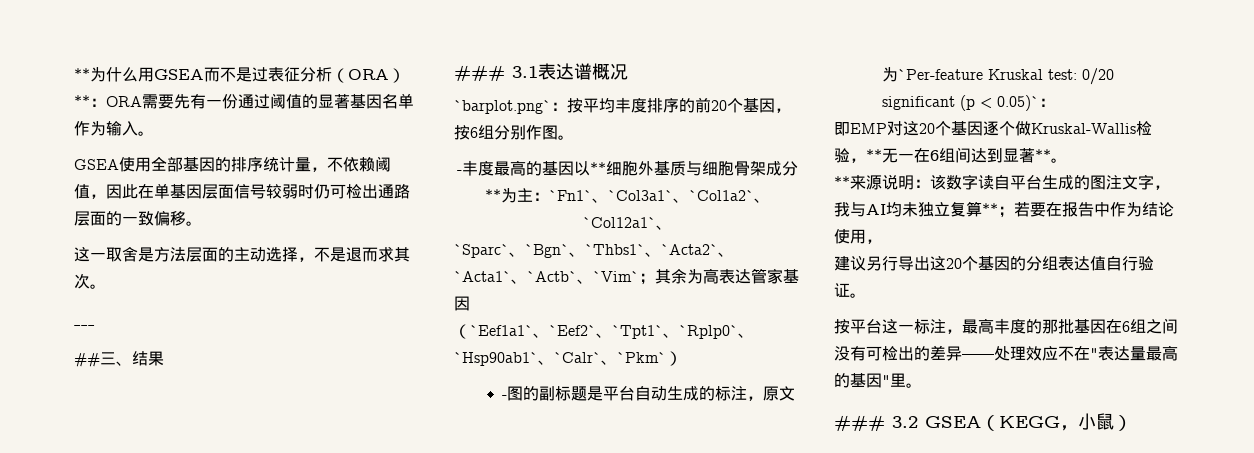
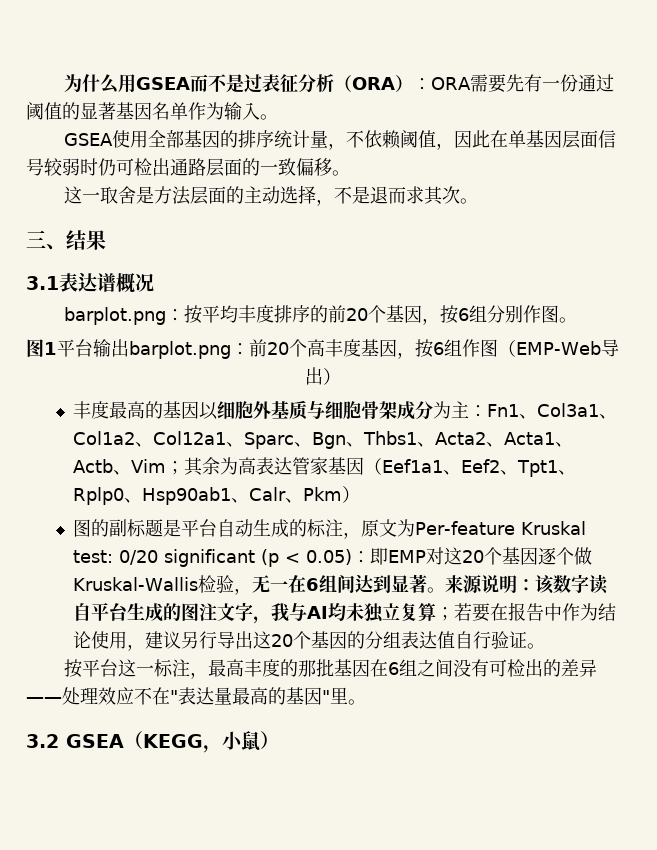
[74,68,90,80] ** -> (64, 83) none
[74,95,90,107] ** -> (414, 83) none
[74,325,95,330] [74,353,100,367] --- // ## -> (479, 201) none
[454,65,505,81] ### -> (106, 240) none
[454,100,551,114] `barplot.png` -> [64,307,167,325] barplot.png
[456,170,462,174] - -> [26,339,619,359] [304,367,341,385] 图1平台输出barplot.png：前20个高丰度基因，按6组作图（EMP-Web导出） //
[589,162,606,174] ** -> (219, 411) none
[484,188,770,203] [582,217,672,230] [454,244,734,258] [454,271,639,284] **为主：`Fn1`、`Col3a1`、`Col1a2`、`Col12a1`、 // `Sparc`、`Bgn`、`Thbs1`、`Acta2`、`Acta1`、`Actb`、`Vim` -> [433,401,618,419] [73,431,574,449] [73,459,167,475] 为主：Fn1、Col3a1、Col1a2、Col12a1、Sparc、Bgn、Thbs1、Acta2、Acta1、Actb、Vim
[454,324,754,339] [454,351,682,366] [502,395,508,399] // （`Eef1a1`、`Eef2`、`Tpt1`、`Rplp0`、`Hsp90ab1`、`Calr`、`Pkm`） // - -> [364,458,577,477] [73,486,361,505] （Eef1a1、Eef2、Tpt1、Rplp0、Hsp90ab1、Calr、Pkm） //
[898,69,984,80] `Per-feature -> [415,521,516,535] Per-feature
[997,95,1056,111] 0.05)`： // -> [306,549,371,565] 0.05)：
[866,149,882,161] ** -> (253, 591) none
[1035,149,1067,163] [834,176,850,188] **。 // ** -> [427,587,446,593] 。
[982,203,998,215] ** -> (437, 612) none
(882, 241) // -> (146, 647) none
[834,415,885,431] ### -> (366, 702) none

